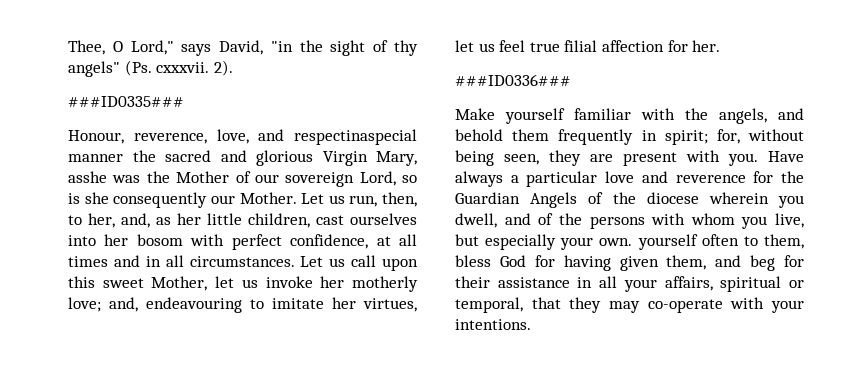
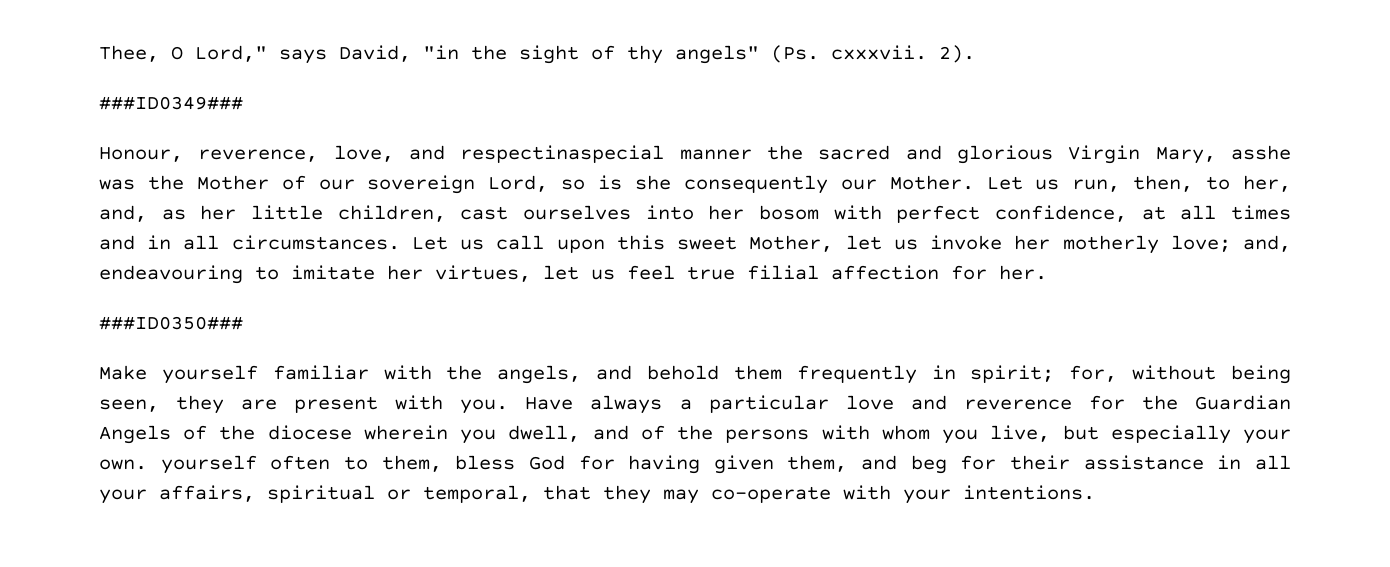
[68,96,184,107] ###ID0335### -> [99,96,243,110] ###ID0349###
[455,74,571,86] ###ID0336### -> [99,316,243,330] ###ID0350###

